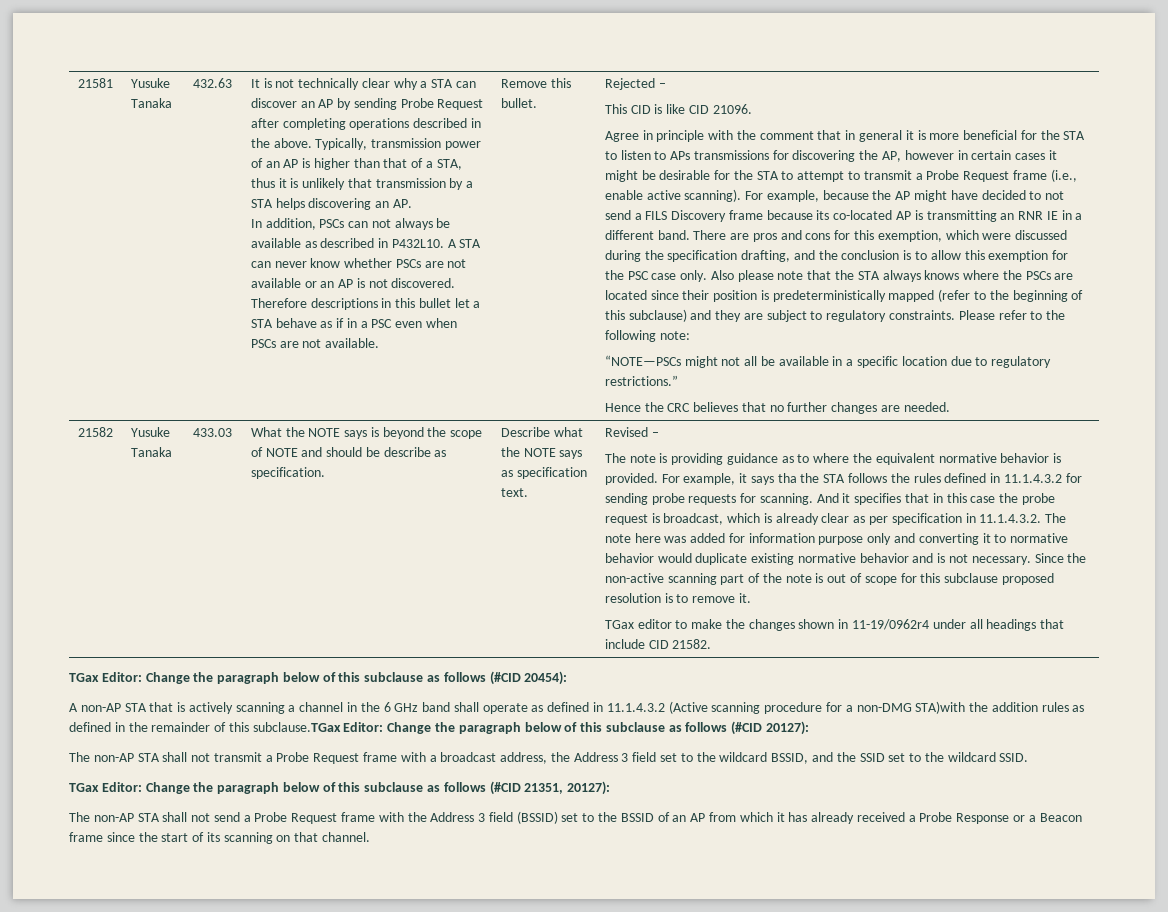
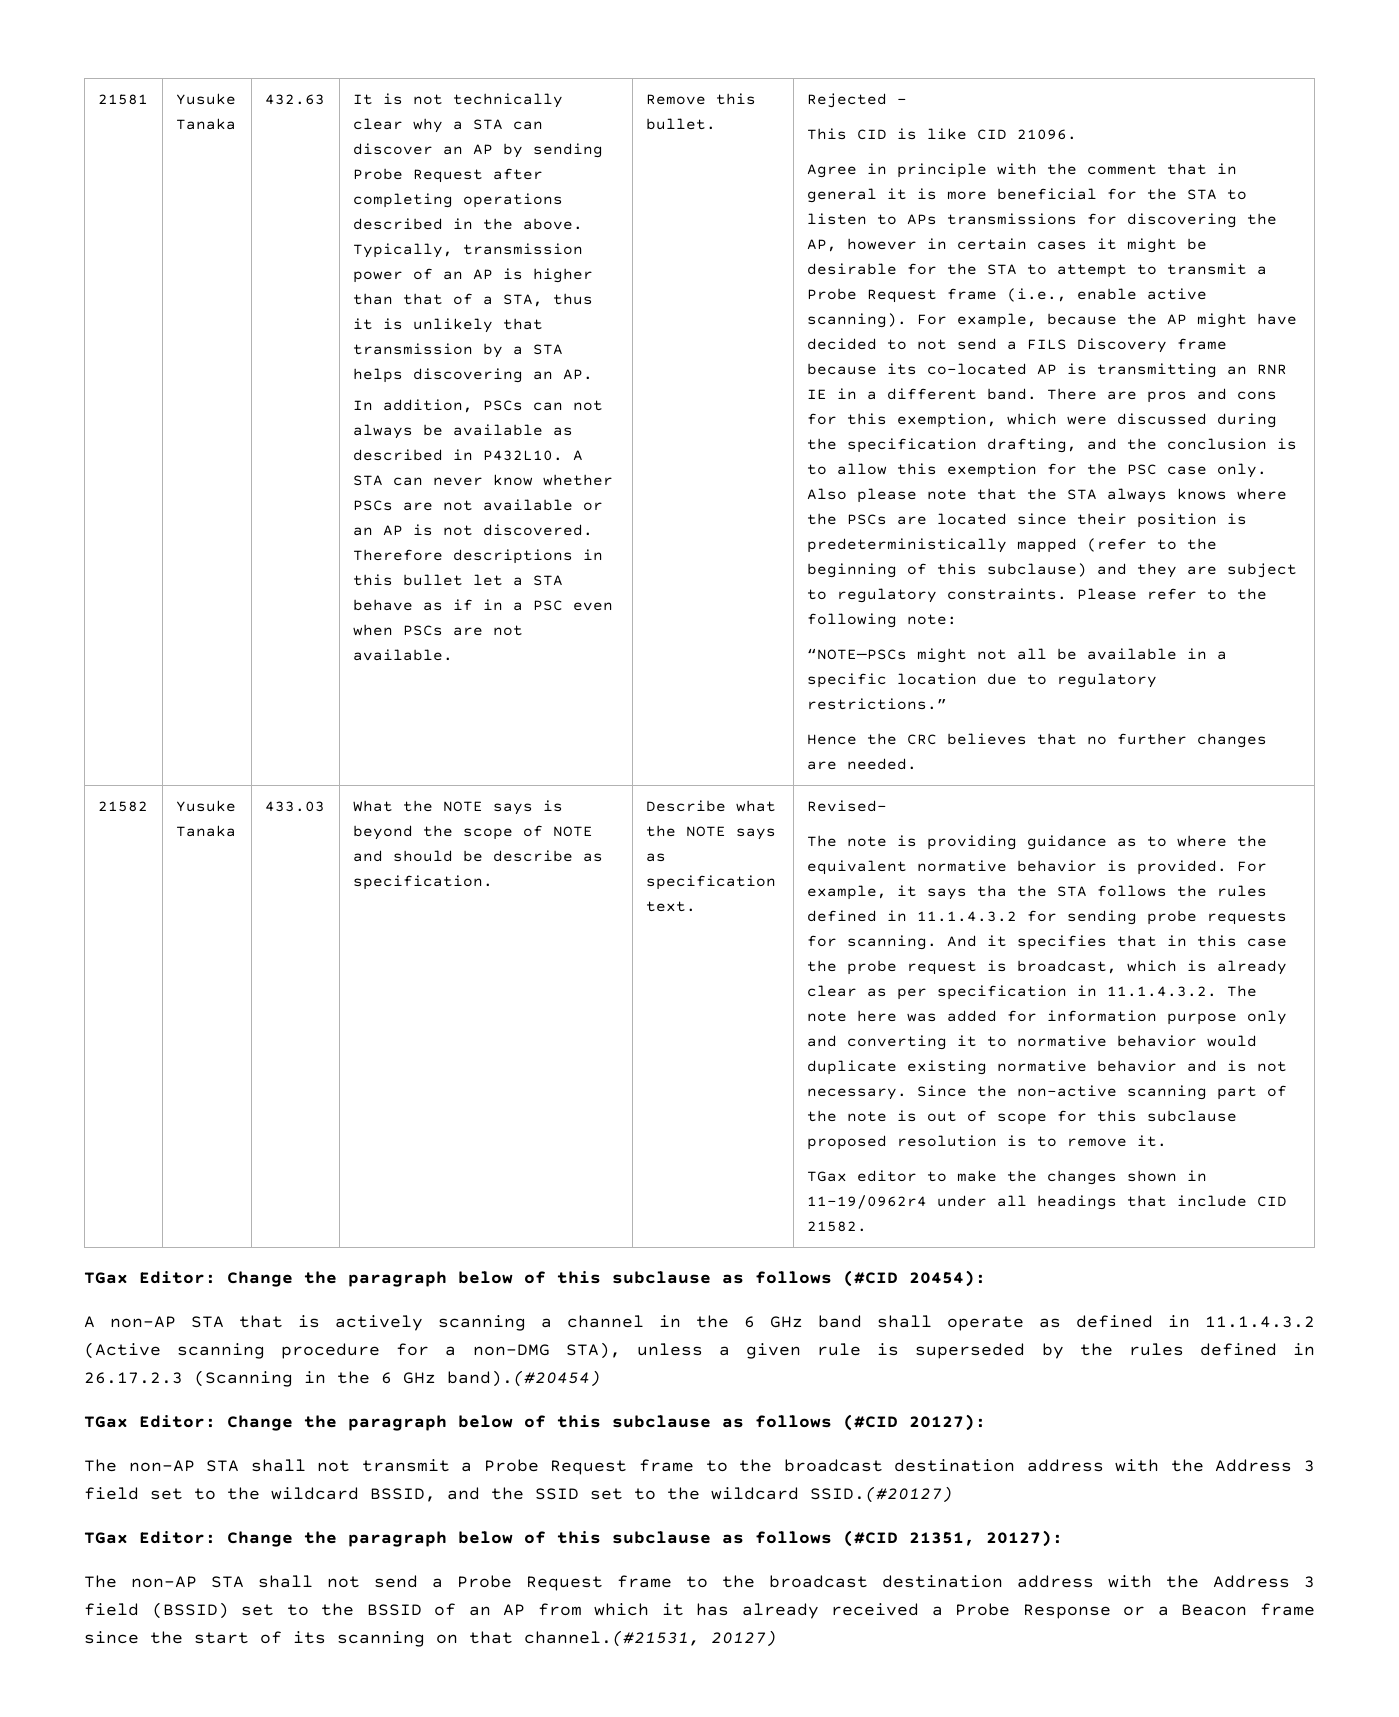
[604,427,659,437] Revised – -> [806,800,887,812] Revised–
[915,701,1085,714] [69,722,341,732] STA)with the addition rules as defined in the remainder of this subclause.TGax -> [565,1342,1315,1359] [84,1370,601,1387] [84,1416,128,1428] STA), unless a given rule is superseded by the rules defined in 26.17.2.3 (Scanning in the 6 GHz band).(#20454) // TGax
[400,752,548,764] with a broadcast address, -> [705,1459,1160,1472] to the broadcast destination address with
[999,753,1029,762] SSID. -> [810,1486,953,1503] SSID.(#20127)
(376, 817) none -> [686,1575,1094,1588] to the broadcast destination address
[322,832,371,842] channel. -> [524,1630,777,1647] channel.(#21531, 20127)

